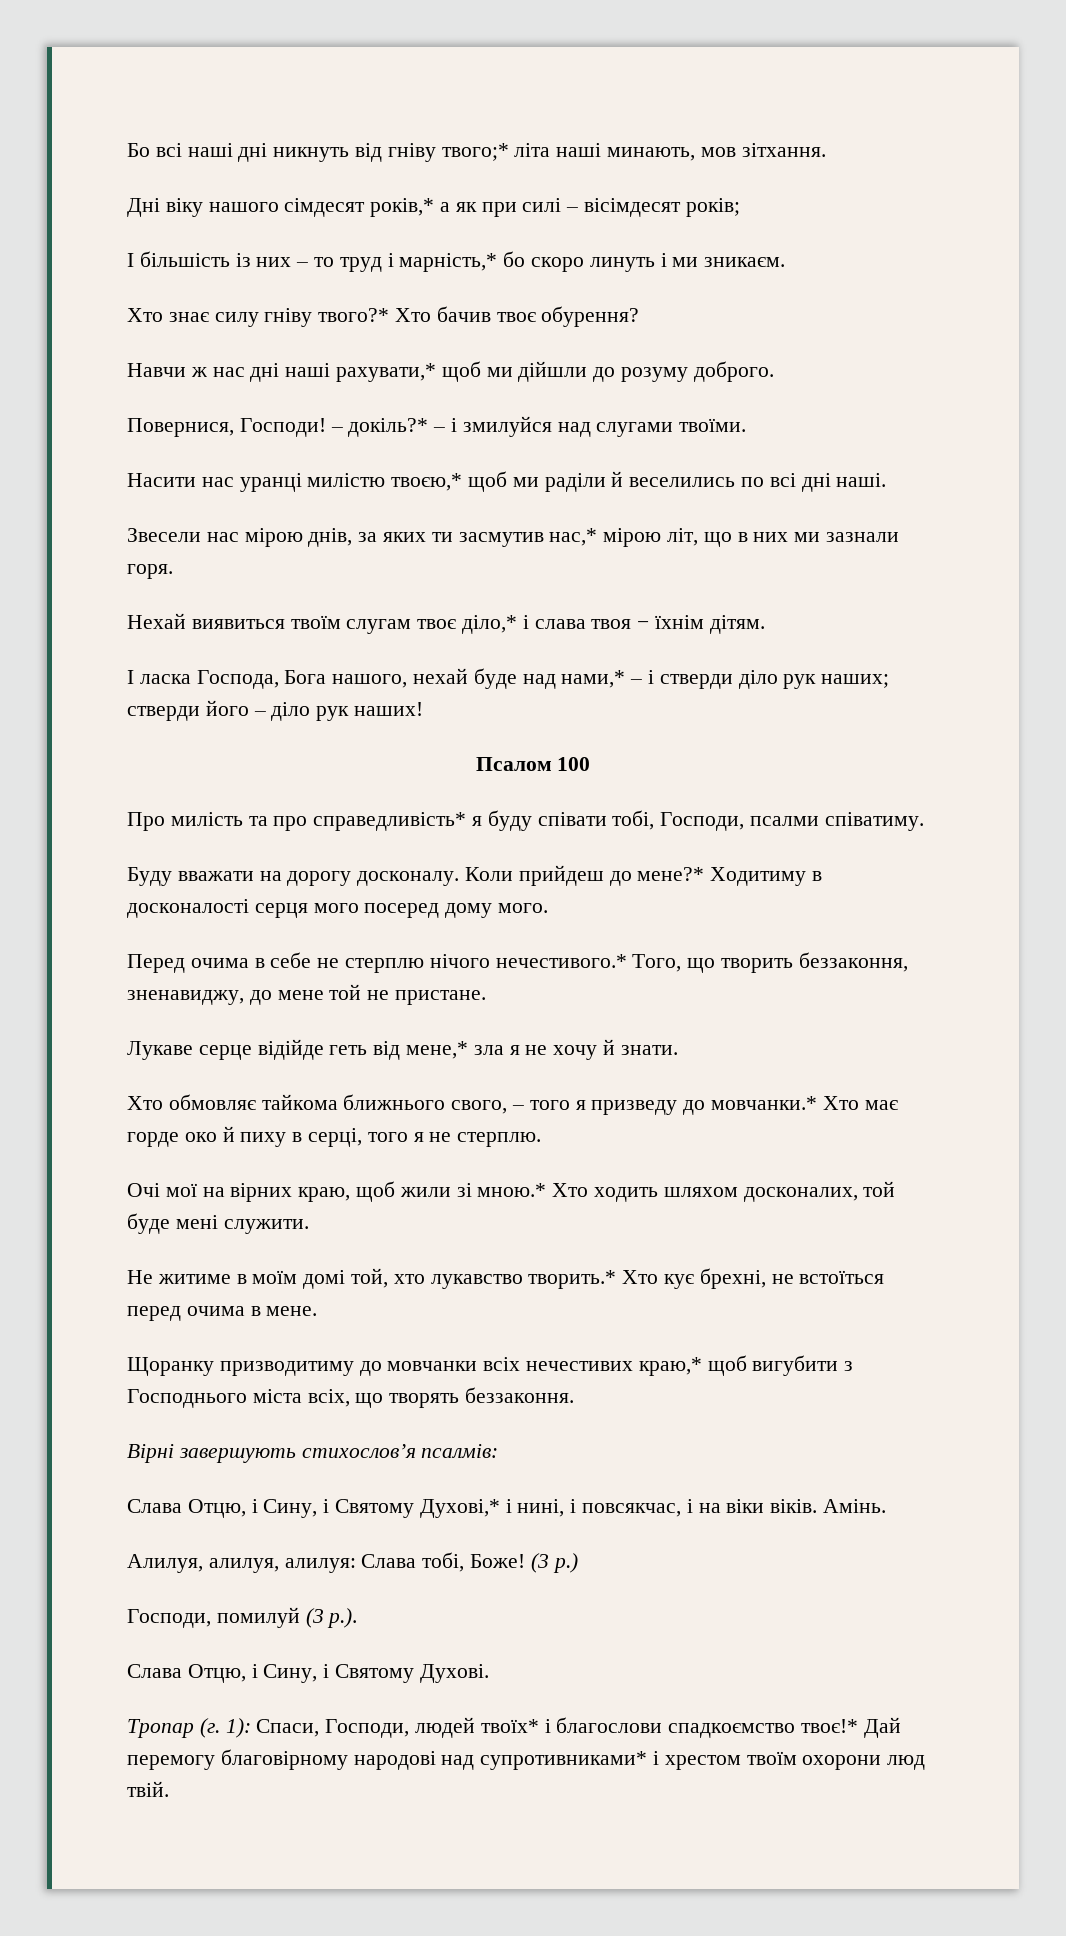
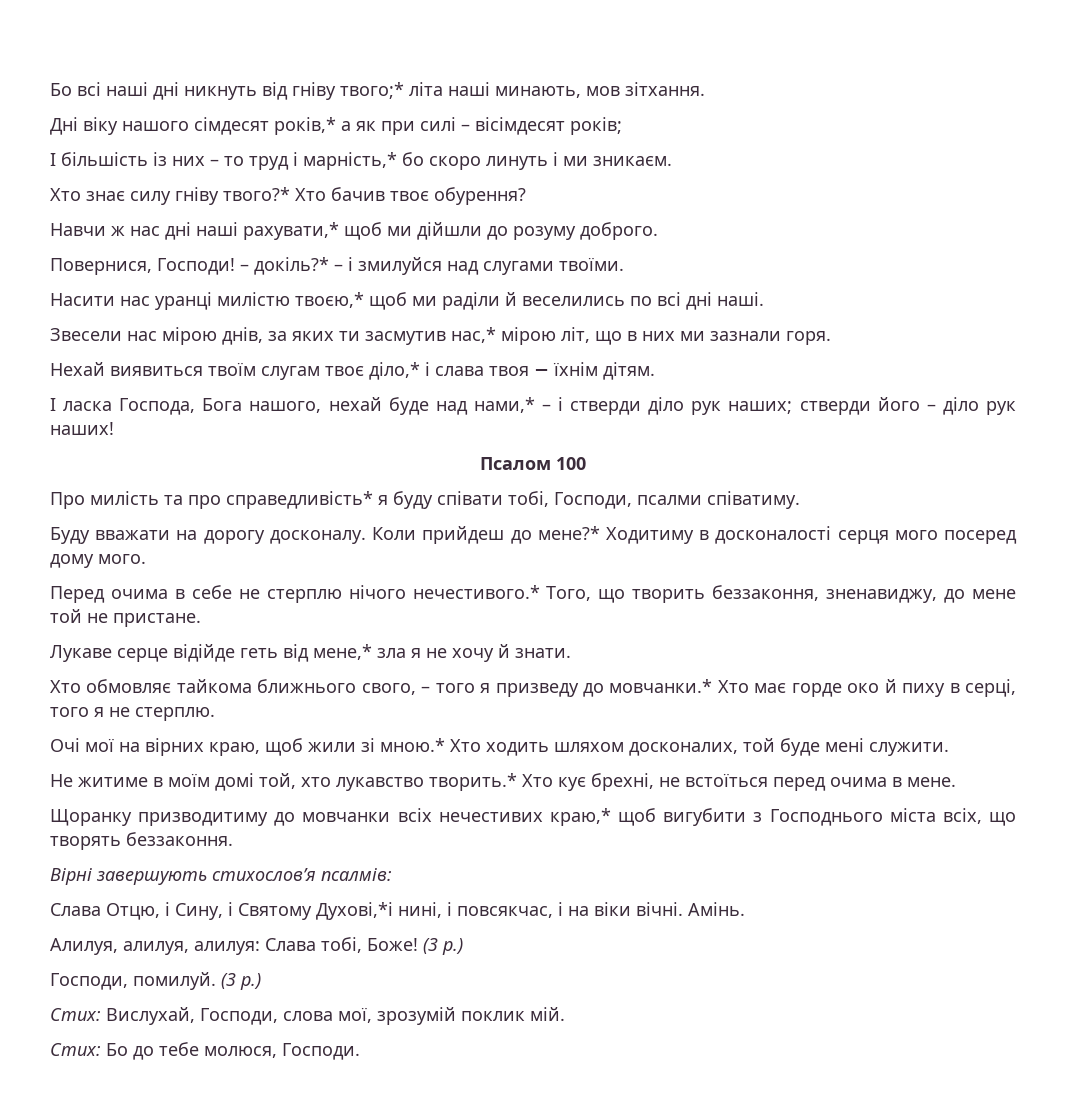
[419,1499,512,1518] Духові,* і -> [316,902,393,920] Духові,*і
[770,1499,818,1513] віків. -> [636,902,683,916] вічні.
[216,1607,358,1628] [127,1664,489,1683] [127,1717,901,1738] [127,1749,926,1770] [127,1781,169,1797] помилуй (3 р.). // Слава Отцю, і Сину, і Святому Духові. // Тропар (г. 1): Спаси, Господи, людей твоїх* і благослови спадкоємство твоє!* Дай перемогу благовірному народові над супротивниками* і хрестом твоїм охорони люд твій. -> [133,972,261,990] [50,1007,565,1025] [50,1042,360,1060] помилуй. (3 р.) // Стих: Вислухай, Господи, слова мої, зрозумій поклик мій. // Стих: Бо до тебе молюся, Господи.

